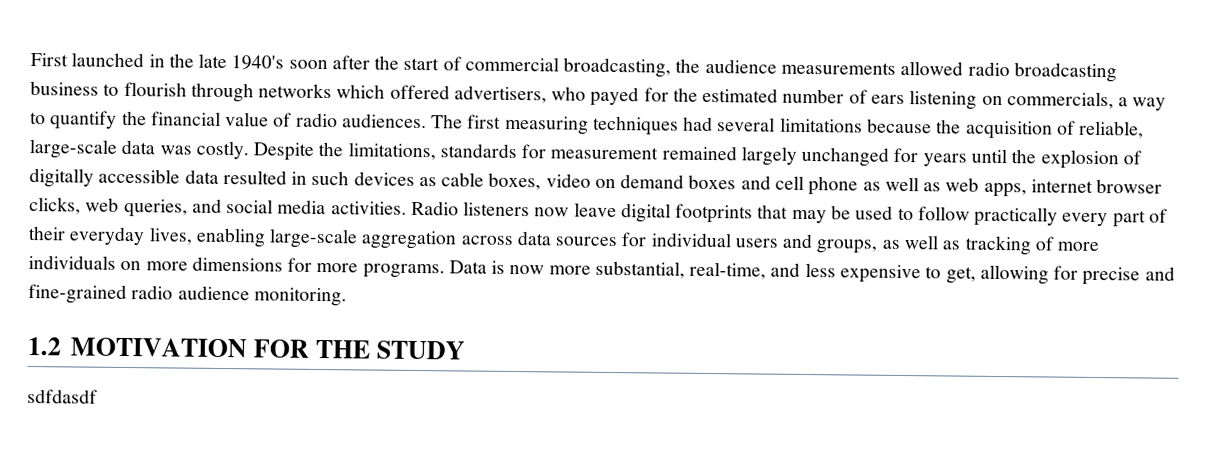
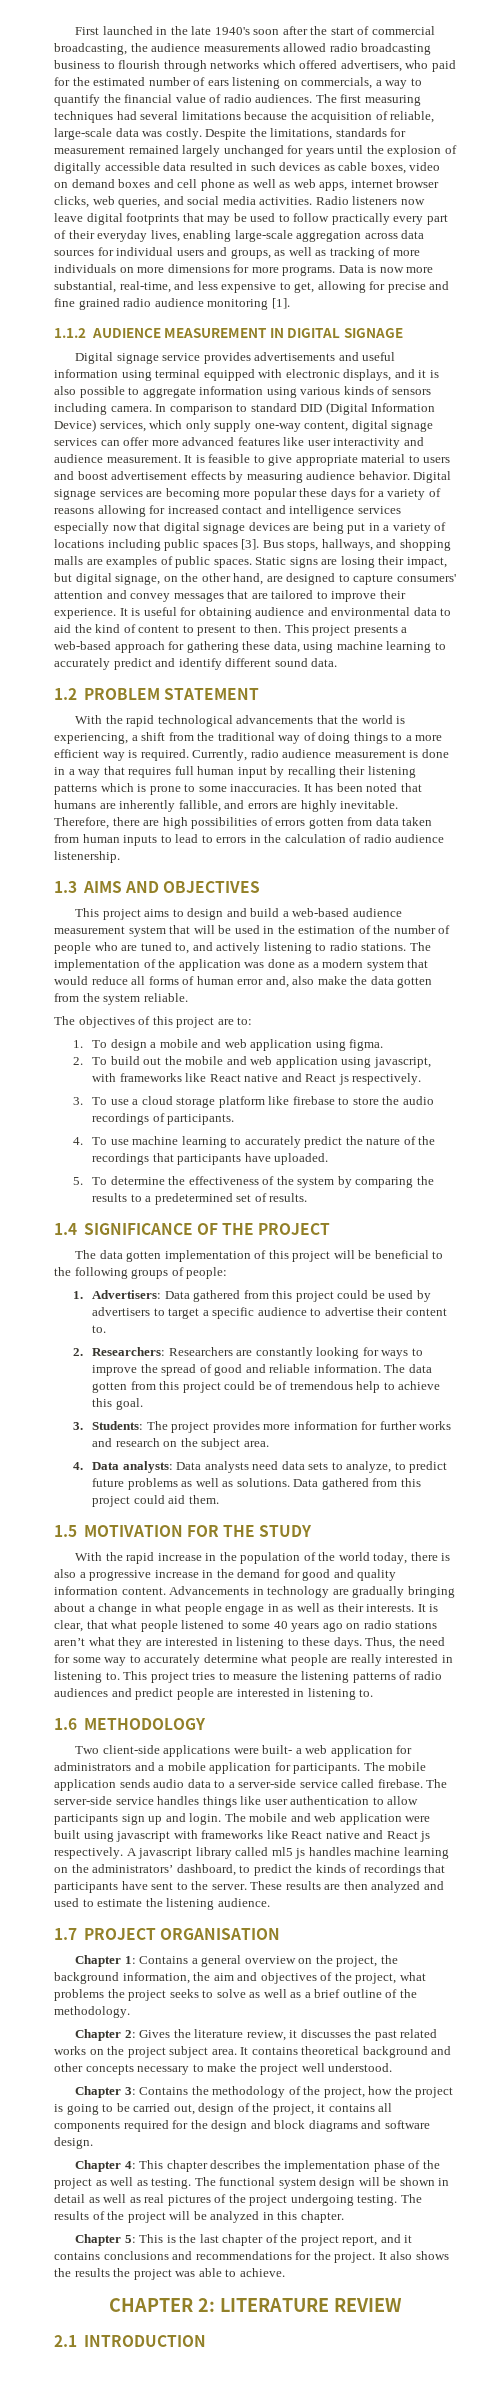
[590,86,640,107] payed -> [431,60,456,72] paid
[28,283,347,307] [27,336,465,360] [27,388,98,404] fine-grained radio audience monitoring. // 1.2 MOTIVATION FOR THE STUDY // sdfdasdf -> [54,298,290,310] [54,328,404,338] [75,352,396,364] [54,369,439,381] [54,386,431,398] [54,402,436,415] [54,419,434,432] [54,437,424,449] [54,454,451,466] [54,471,452,483] [54,488,441,500] [54,505,401,517] [54,522,447,534] [54,539,451,551] [54,556,447,568] [54,573,456,585] [54,590,406,602] [54,607,452,619] [54,624,408,636] [54,641,446,653] [54,658,338,670] [54,688,259,700] [75,715,406,727] [54,732,443,744] [54,749,449,761] [54,766,416,778] [54,783,422,795] [54,800,399,812] [54,817,433,829] [54,834,445,846] [54,851,120,863] [54,881,260,893] [75,908,402,920] [54,925,451,937] [54,942,431,954] [54,959,429,971] [54,976,433,988] [54,993,188,1005] [54,1016,253,1028] [73,1039,384,1051] [73,1056,431,1068] [92,1073,422,1085] [73,1096,434,1108] [92,1113,235,1125] [73,1136,436,1148] [92,1153,329,1165] [73,1176,434,1188] [92,1193,308,1205] [54,1223,331,1235] [75,1250,444,1262] [54,1267,228,1279] [73,1290,431,1302] [92,1307,447,1319] [92,1325,107,1333] [73,1347,423,1359] [92,1364,432,1376] [92,1381,441,1393] [92,1398,143,1410] [73,1421,452,1433] [92,1438,269,1450] [73,1461,448,1473] [92,1478,421,1490] [92,1495,219,1507] [54,1525,313,1537] [75,1552,451,1564] [54,1569,397,1581] [54,1586,455,1598] [54,1603,439,1615] [54,1620,438,1632] [54,1637,446,1649] [54,1654,453,1666] [54,1671,442,1683] [54,1688,374,1700] [54,1718,206,1730] [75,1745,413,1757] [54,1762,427,1774] [54,1779,448,1791] [54,1796,419,1808] [54,1813,431,1825] [54,1830,431,1842] [54,1847,449,1859] [54,1864,446,1876] [54,1881,444,1893] [54,1898,270,1910] [54,1928,280,1940] [75,1955,398,1967] [54,1972,426,1984] [54,1989,417,2001] [54,2006,130,2018] [75,2029,438,2041] [54,2046,452,2058] [54,2063,393,2075] [75,2086,454,2098] [54,2103,393,2115] [54,2120,430,2132] [54,2137,93,2149] [75,2160,440,2172] [54,2177,450,2189] [54,2194,422,2206] [54,2211,344,2223] [75,2234,413,2246] [54,2251,449,2263] [54,2268,285,2280] [109,2298,402,2312] [54,2335,206,2347] fine grained radio audience monitoring [1]. // 1.1.2 AUDIENCE MEASUREMENT IN DIGITAL SIGNAGE // Digital signage service provides advertisements and useful information using terminal equipped with electronic displays, and it is also possible to aggregate information using various kinds of sensors including camera. In comparison to standard DID (Digital Information Device) services, which only supply one-way content, digital signage services can offer more advanced features like user interactivity and audience measurement. It is feasible to give appropriate material to users and boost advertisement effects by measuring audience behavior. Digital signage services are becoming more popular these days for a variety of reasons allowing for increased contact and intelligence services especially now that digital signage devices are being put in a variety of locations including public spaces [3]. Bus stops, hallways, and shopping malls are examples of public spaces. Static signs are losing their impact, but digital signage, on the other hand, are designed to capture consumers' attention and convey messages that are tailored to improve their experience. It is useful for obtaining audience and environmental data to aid the kind of content to present to then. This project presents a web-based approach for gathering these data, using machine learning to accurately predict and identify different sound data. // 1.2 PROBLEM STATEMENT // With the rapid technological advancements that the world is experiencing, a shift from the traditional way of doing things to a more efficient way is required. Currently, radio audience measurement is done in a way that requires full human input by recalling their listening patterns which is prone to some inaccuracies. It has been noted that humans are inherently fallible, and errors are highly inevitable. Therefore, there are high possibilities of errors gotten from data taken from human inputs to lead to errors in the calculation of radio audience listenership. // 1.3 AIMS AND OBJECTIVES // This project aims to design and build a web-based audience measurement system that will be used in the estimation of the number of people who are tuned to, and actively listening to radio stations. The implementation of the application was done as a modern system that would reduce all forms of human error and, also make the data gotten from the system reliable. // The objectives of this project are to: // 1. To design a mobile and web application using figma. // 2. To build out the mobile and web application using javascript, with frameworks like React native and React js respectively. // 3. To use a cloud storage platform like firebase to store the audio recordings of participants. // 4. To use machine learning to accurately predict the nature of the recordings that participants have uploaded. // 5. To determine the effectiveness of the system by comparing the results to a predetermined set of results. // 1.4 SIGNIFICANCE OF THE PROJECT // The data gotten implementation of this project will be beneficial to the following groups of people: // 1. Advertisers: Data gathered from this project could be used by advertisers to target a specific audience to advertise their content to. // 2. Researchers: Researchers are constantly looking for ways to improve the spread of good and reliable information. The data gotten from this project could be of tremendous help to achieve this goal. // 3. Students: The project provides more information for further works and research on the subject area. // 4. Data analysts: Data analysts need data sets to analyze, to predict future problems as well as solutions. Data gathered from this project could aid them. // 1.5 MOTIVATION FOR THE STUDY // With the rapid increase in the population of the world today, there is also a progressive increase in the demand for good and quality information content. Advancements in technology are gradually bringing about a change in what people engage in as well as their interests. It is clear, that what people listened to some 40 years ago on radio stations aren’t what they are interested in listening to these days. Thus, the need for some way to accurately determine what people are really interested in listening to. This project tries to measure the listening patterns of radio audiences and predict people are interested in listening to. // 1.6 METHODOLOGY // Two client-side applications were built- a web application for administrators and a mobile application for participants. The mobile application sends audio data to a server-side service called firebase. The server-side service handles things like user authentication to allow participants sign up and login. The mobile and web application were built using javascript with frameworks like React native and React js respectively. A javascript library called ml5 js handles machine learning on the administrators’ dashboard, to predict the kinds of recordings that participants have sent to the server. These results are then analyzed and used to estimate the listening audience. // 1.7 PROJECT ORGANISATION // Chapter 1: Contains a general overview on the project, the background information, the aim and objectives of the project, what problems the project seeks to solve as well as a brief outline of the methodology. // Chapter 2: Gives the literature review, it discusses the past related works on the project subject area. It contains theoretical background and other concepts necessary to make the project well understood. // Chapter 3: Contains the methodology of the project, how the project is going to be carried out, design of the project, it contains all components required for the design and block diagrams and software design. // Chapter 4: This chapter describes the implementation phase of the project as well as testing. The functional system design will be shown in detail as well as real pictures of the project undergoing testing. The results of the project will be analyzed in this chapter. // Chapter 5: This is the last chapter of the project report, and it contains conclusions and recommendations for the project. It also shows the results the project was able to achieve. // CHAPTER 2: LITERATURE REVIEW // 2.1 INTRODUCTION

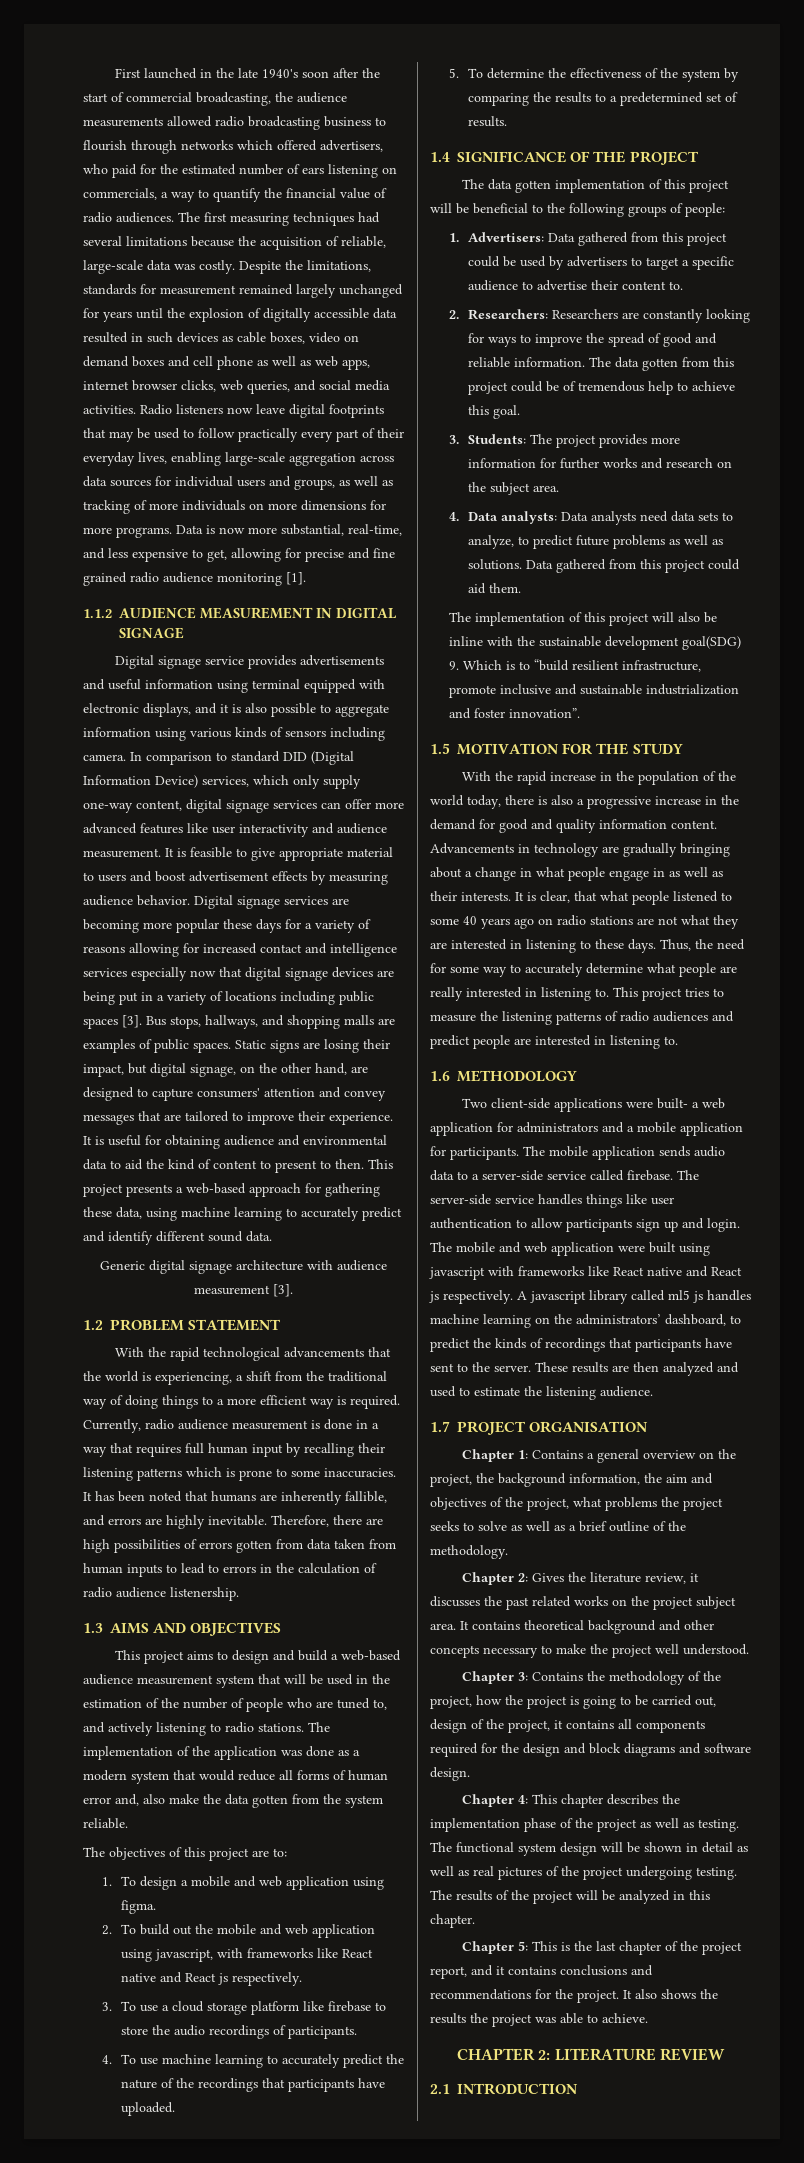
(338, 662) none -> [100,1260,387,1274] [194,1284,293,1297] // Generic digital signage architecture with audience measurement [3].
(219, 1499) none -> [448,612,717,626] [448,636,741,650] [448,659,701,672] [448,684,739,698] [448,708,580,719] // The implementation of this project will also be inline with the sustainable development goal(SDG) 9. Which is to “build resilient infrastructure, promote inclusive and sustainable industrialization and foster innovation”.
[54,1638,85,1646] aren’t -> [637,916,678,925] are not

